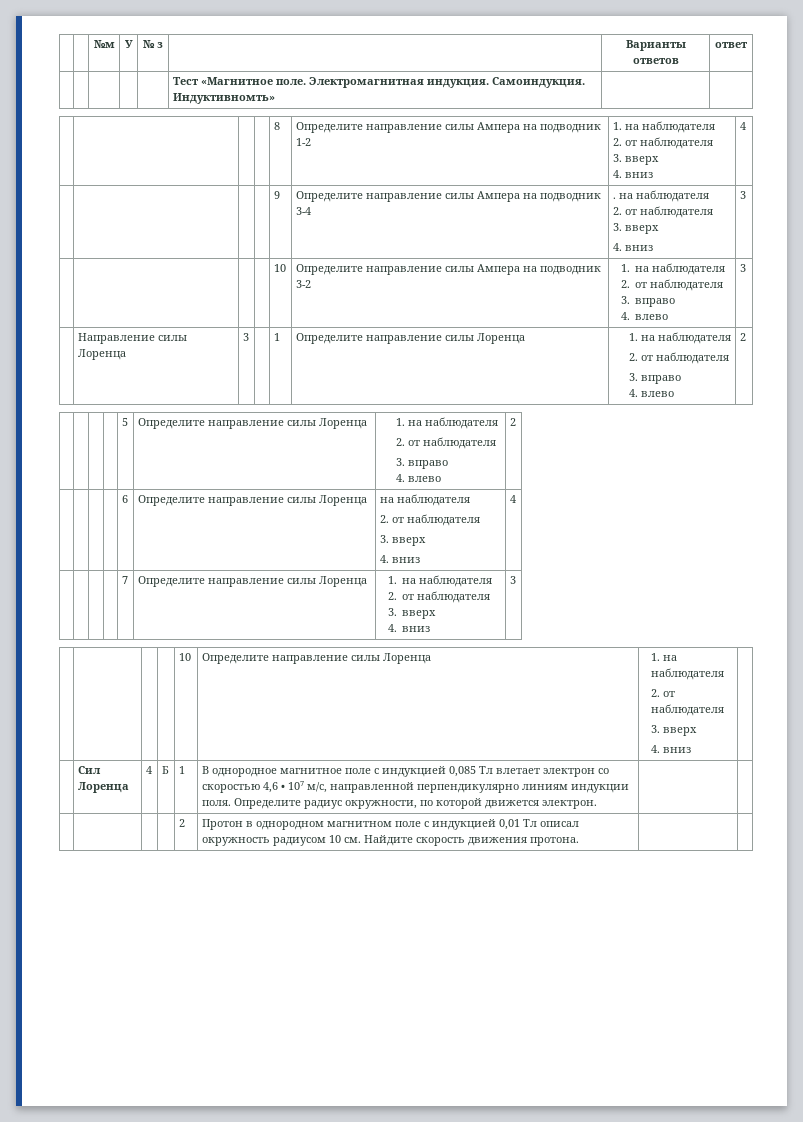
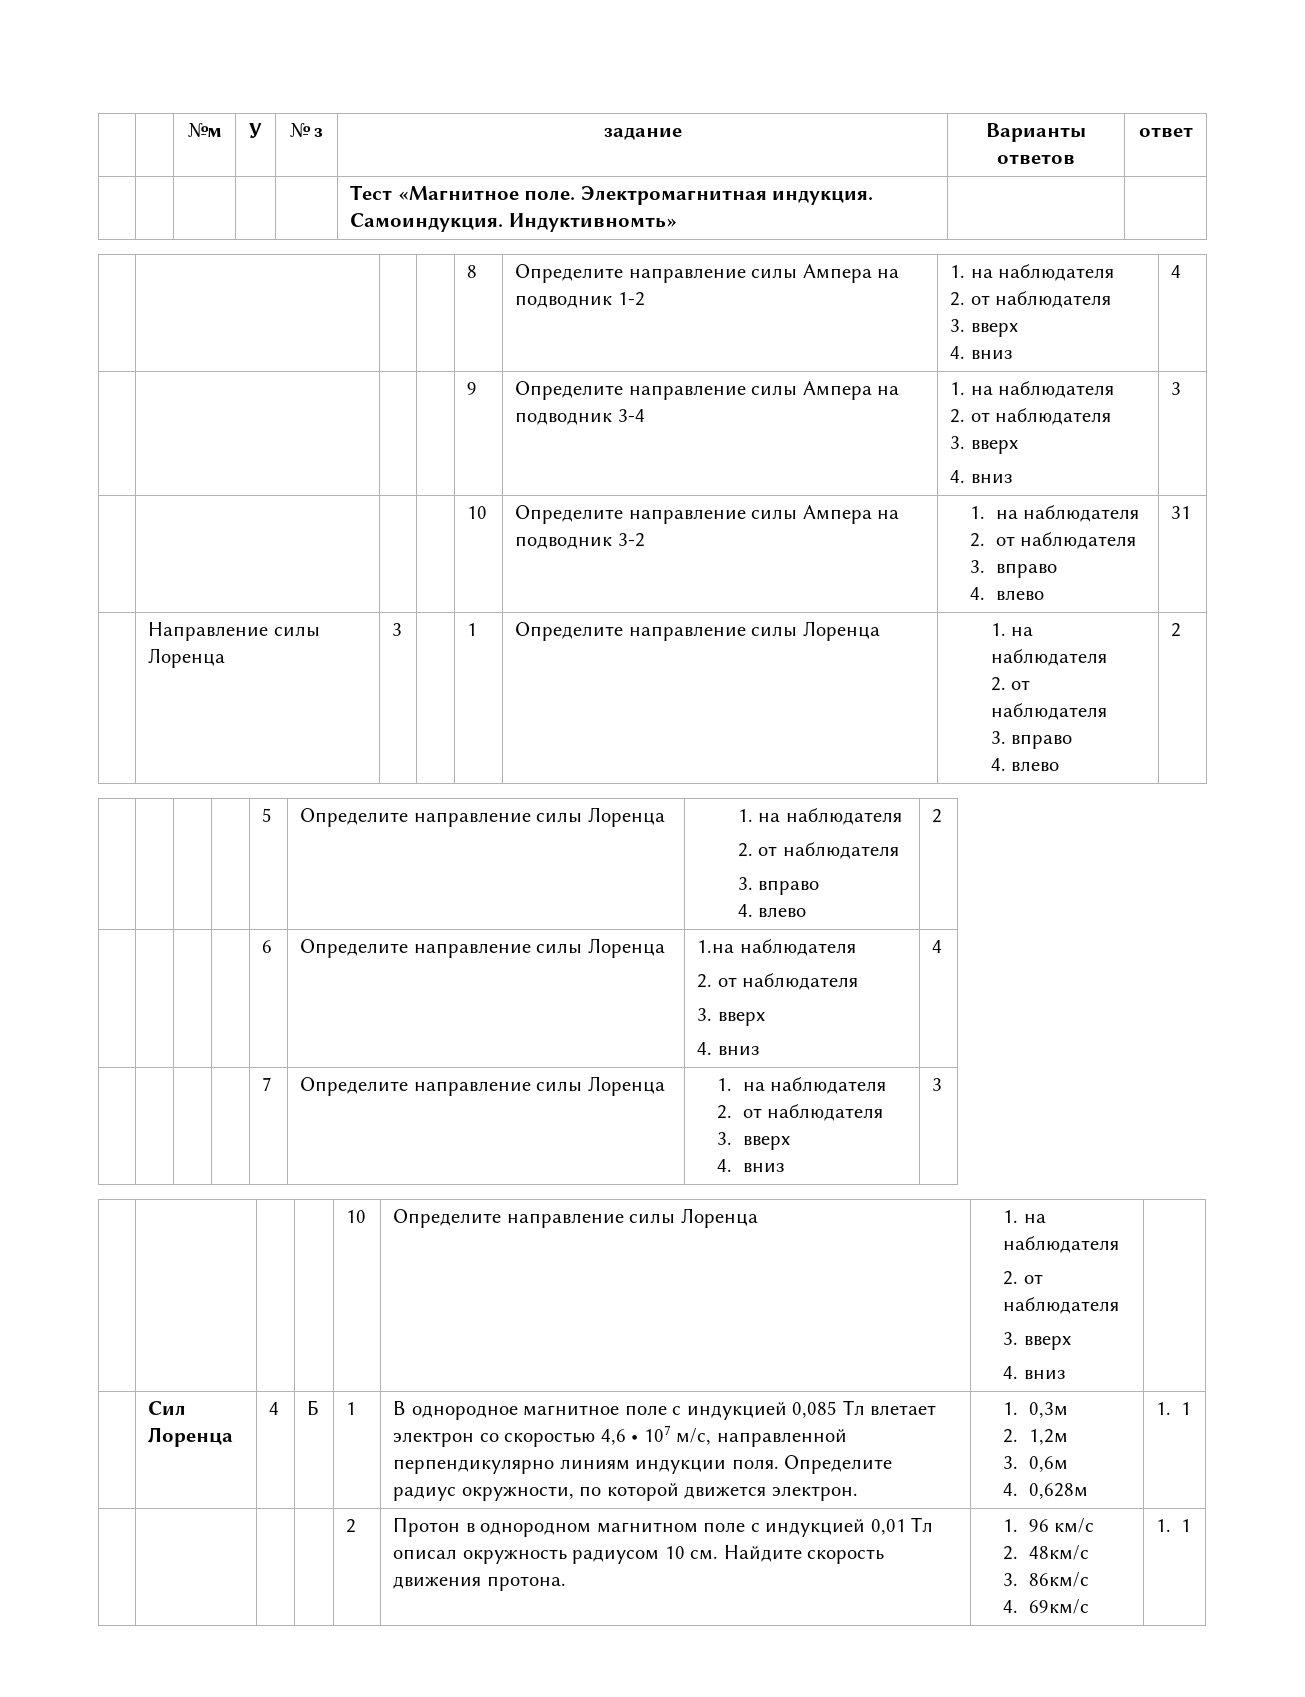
(163, 45) none -> [603,127,682,140] задание
[612,197,616,199] . -> [950,382,966,395] 1.
[739,264,746,272] 3 -> [1171,506,1192,519] 31
[379,497,394,503] на -> [697,940,735,953] 1.на
(597, 804) | -> [1003,1402,1068,1418] [1003,1429,1068,1445] [1003,1456,1068,1472] [1003,1483,1088,1499] [1156,1402,1192,1415] 1. 0,3м // 2. 1,2м // 3. 0,6м // 4. 0,628м | 1. 1
(579, 841) | -> [1003,1518,1095,1533] [1003,1545,1089,1560] [1003,1572,1089,1587] [1003,1599,1089,1614] [1156,1519,1192,1532] 1. 96 км/с // 2. 48км/с // 3. 86км/с // 4. 69км/с | 1. 1

